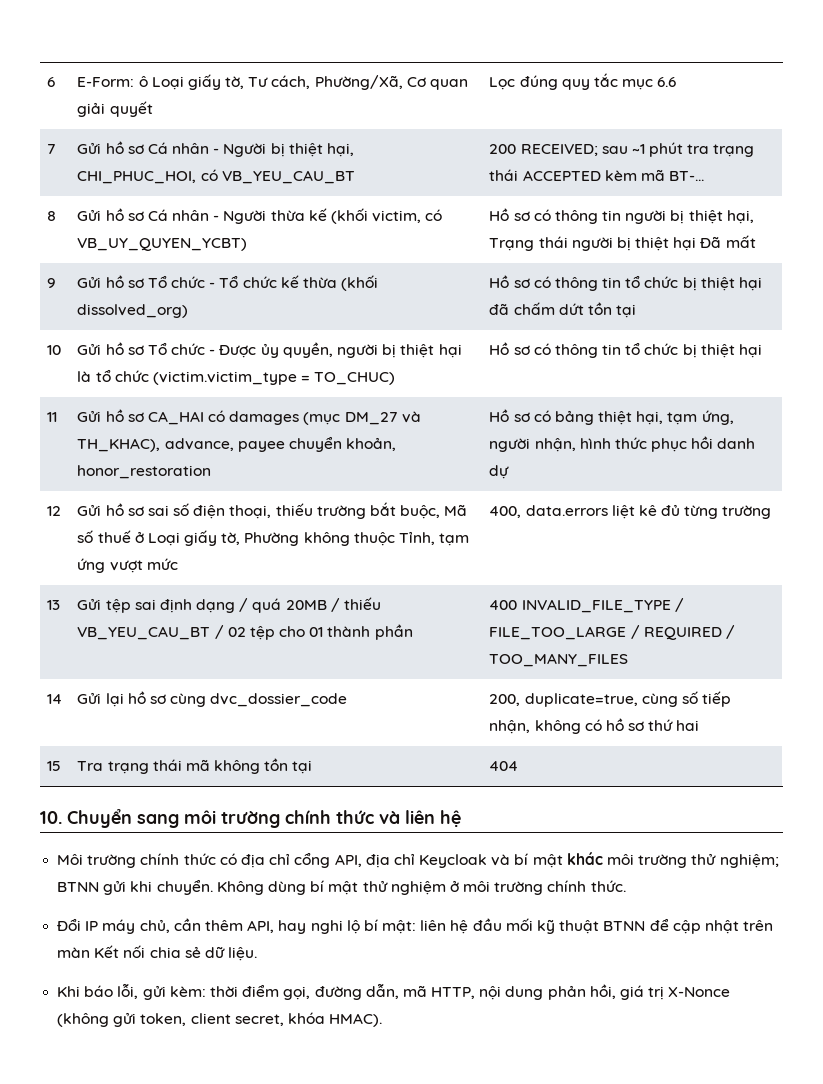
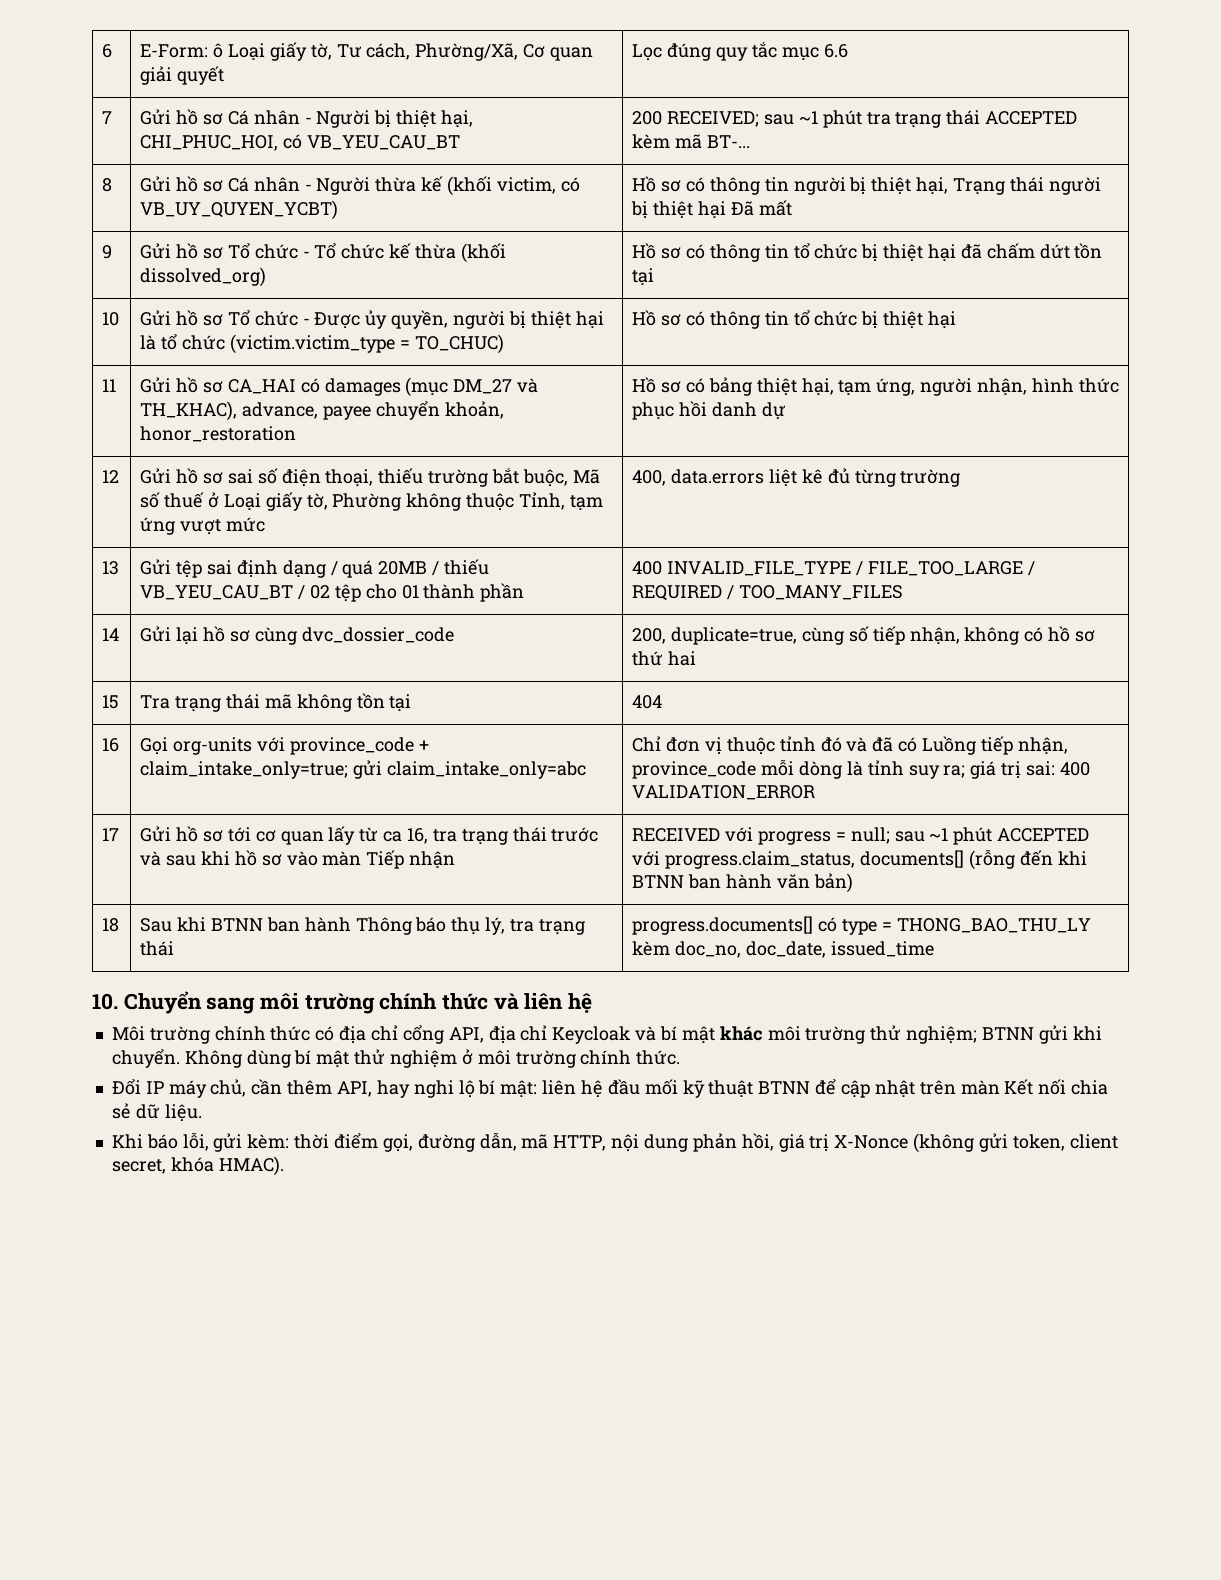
(519, 766) none -> [102,738,120,752] [140,737,429,755] [140,760,586,779] [632,736,1068,755] [632,759,1090,779] [632,785,816,800] [102,828,120,841] [140,826,599,845] [140,850,456,869] [632,827,1090,845] [632,849,1087,870] [632,873,853,893] [102,918,120,932] [140,917,585,935] [140,941,175,956] [632,916,1091,935] [632,941,934,958] // 16 | Gọi org-units với province_code + claim_intake_only=true; gửi claim_intake_only=abc | Chỉ đơn vị thuộc tỉnh đó và đã có Luồng tiếp nhận, province_code mỗi dòng là tỉnh suy ra; giá trị sai: 400 VALIDATION_ERROR // 17 | Gửi hồ sơ tới cơ quan lấy từ ca 16, tra trạng thái trước và sau khi hồ sơ vào màn Tiếp nhận | RECEIVED với progress = null; sau ~1 phút ACCEPTED với progress.claim_status, documents[] (rỗng đến khi BTNN ban hành văn bản) // 18 | Sau khi BTNN ban hành Thông báo thụ lý, tra trạng thái | progress.documents[] có type = THONG_BAO_THU_LY kèm doc_no, doc_date, issued_time

